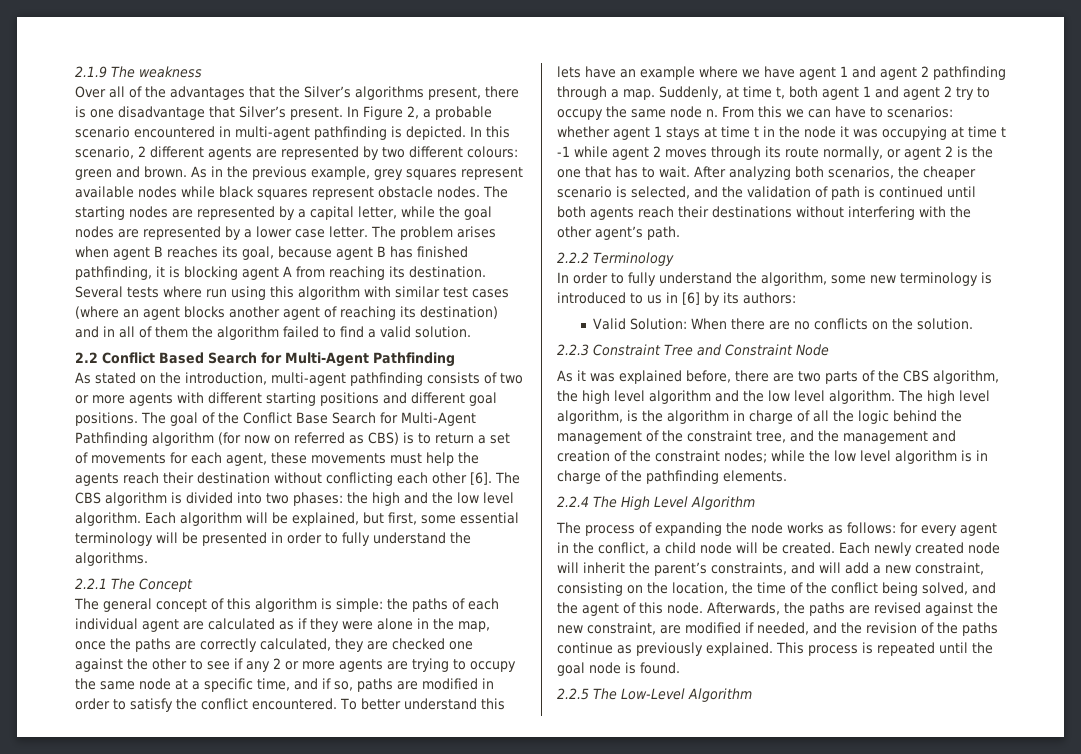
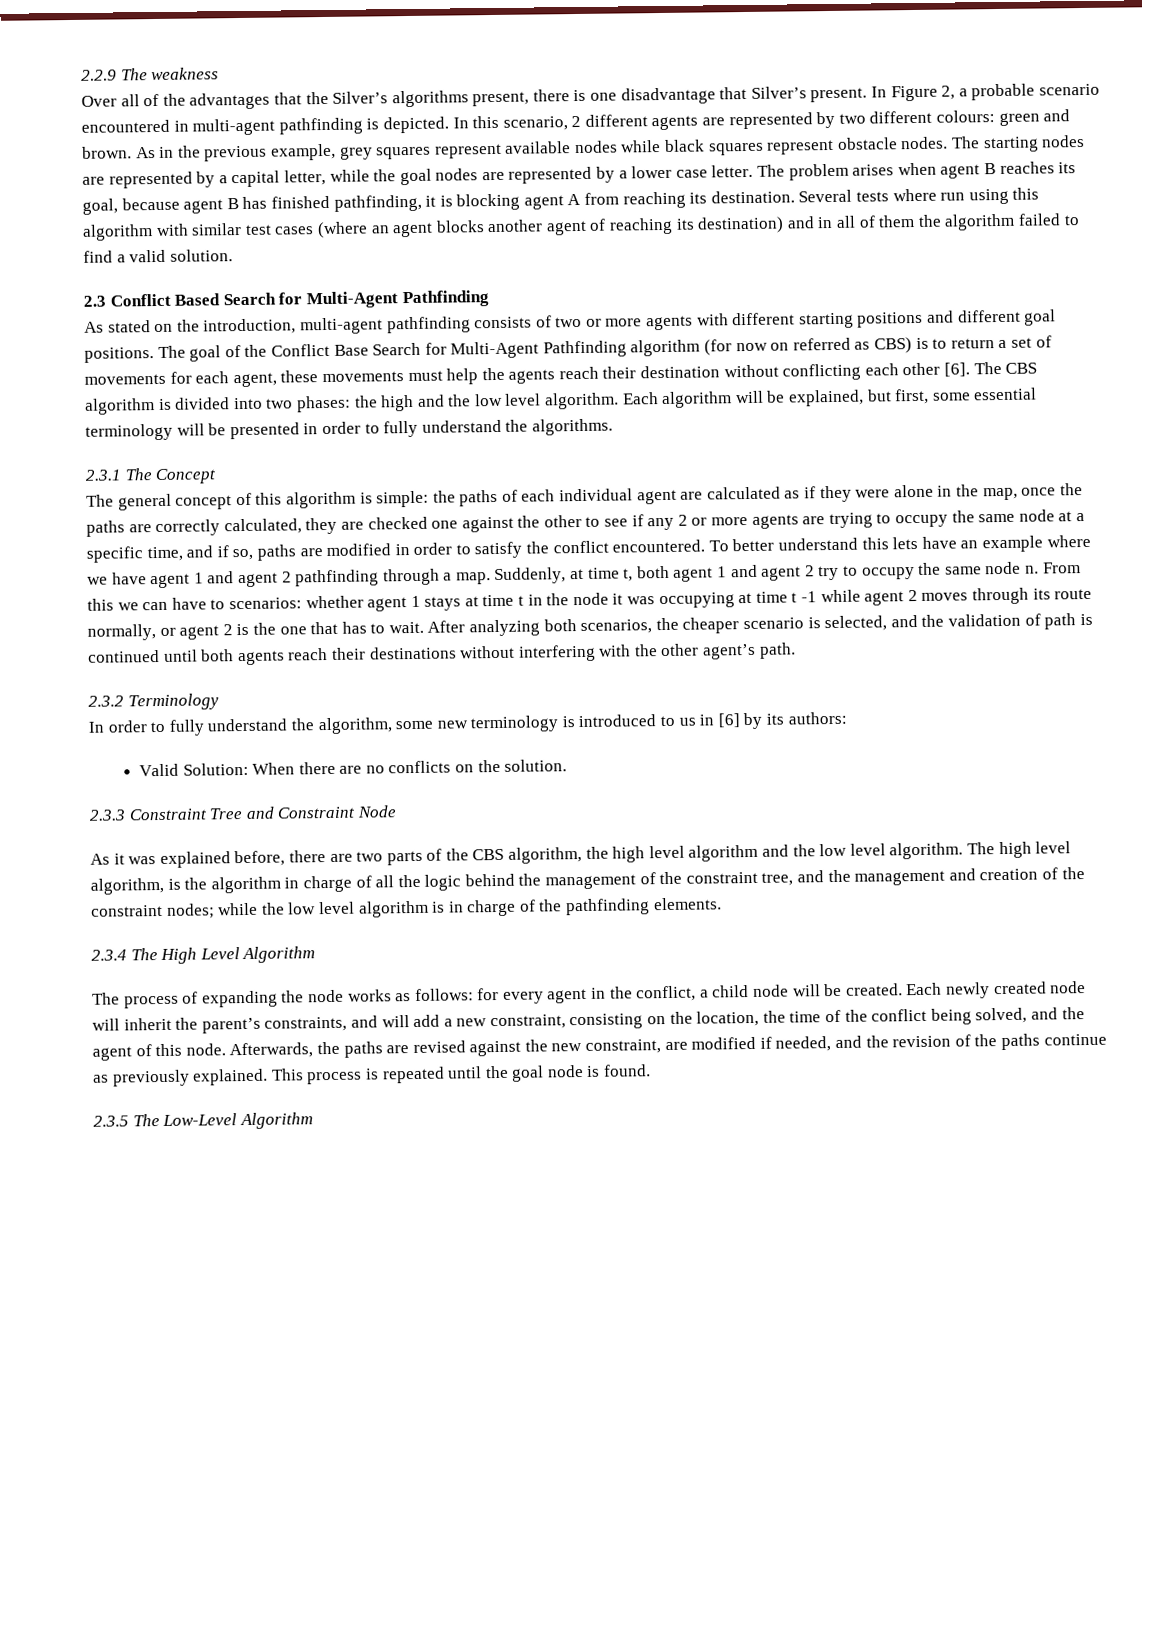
[75,66,107,78] 2.1.9 -> [81,69,117,81] 2.2.9
[75,352,98,363] 2.2 -> [83,295,106,307] 2.3
[75,578,107,589] 2.2.1 -> [85,469,122,481] 2.3.1
[557,252,589,263] 2.2.2 -> [88,695,124,707] 2.3.2
[557,344,589,356] 2.2.3 -> [89,809,126,821] 2.3.3
[557,496,589,507] 2.2.4 -> [91,949,127,961] 2.3.4
[557,688,589,700] 2.2.5 -> [93,1115,129,1127] 2.3.5

